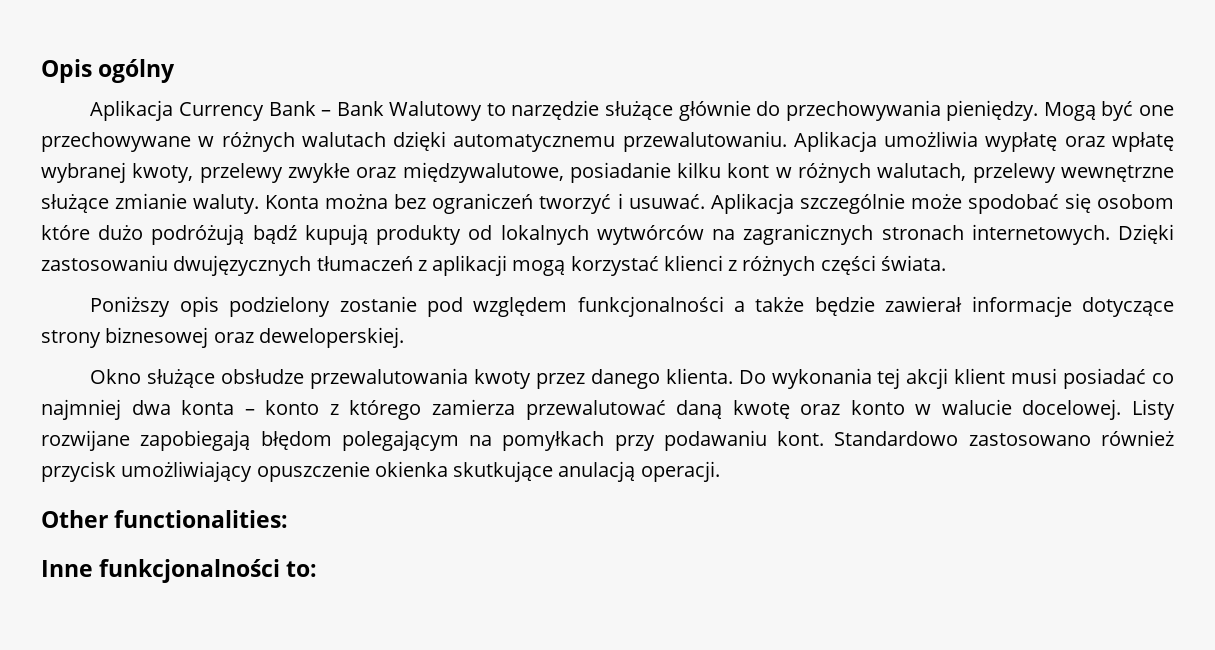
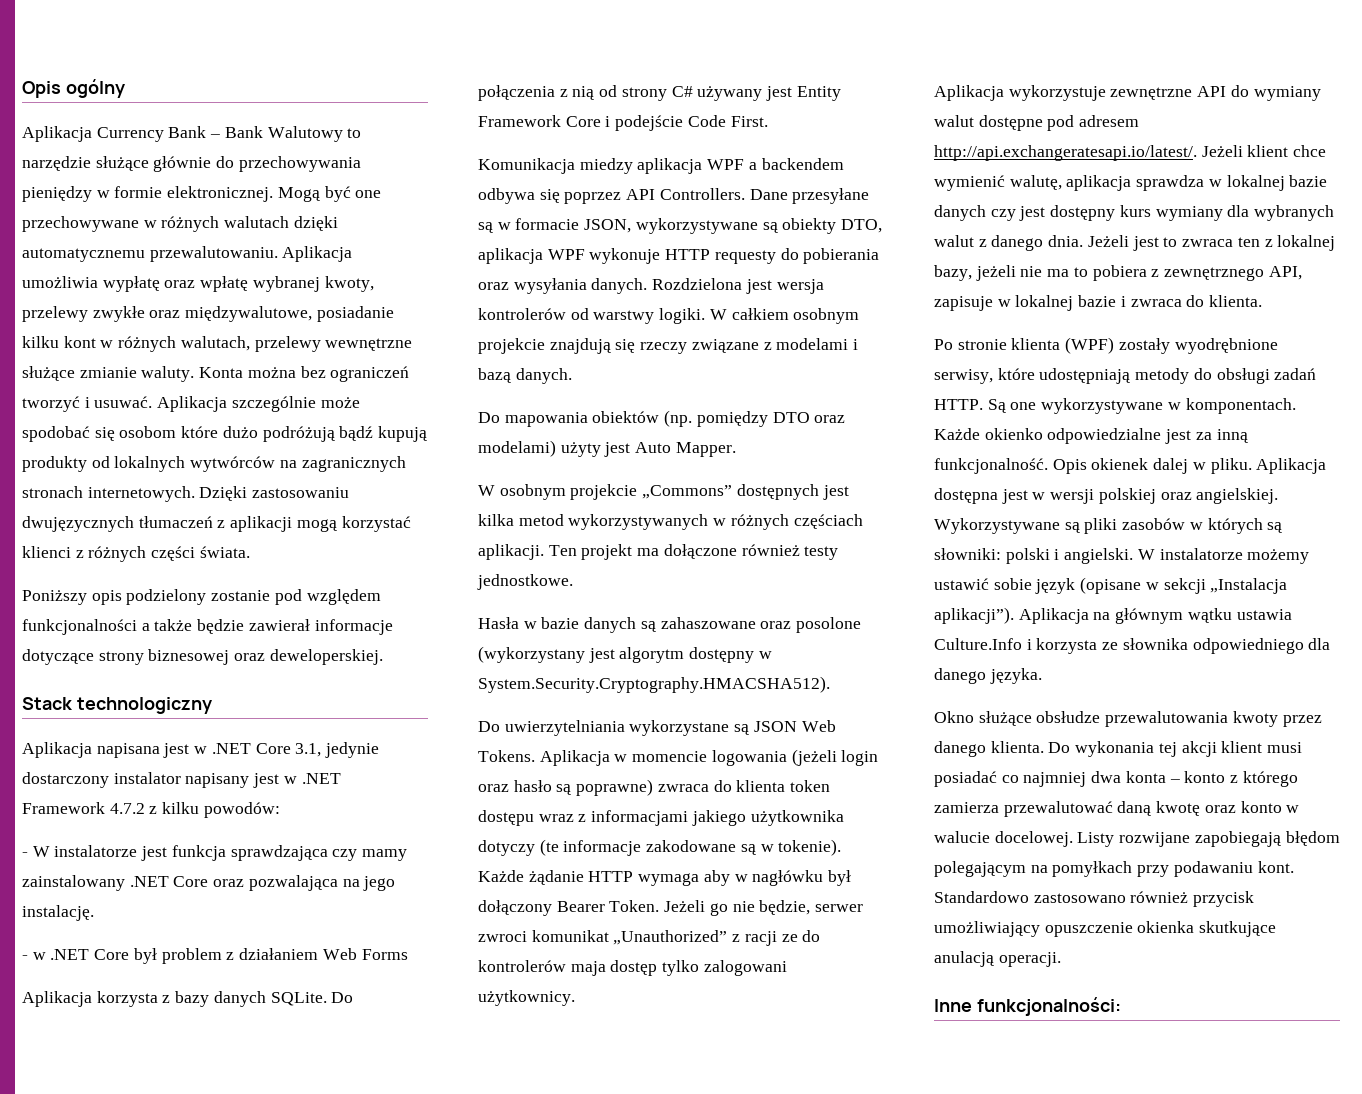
[946,100,1039,121] pieniędzy. -> [22,186,274,202] pieniędzy w formie elektronicznej.
(404, 337) none -> [22,697,212,714] [22,742,380,758] [22,772,341,788] [22,802,280,818] [22,845,408,861] [22,875,396,891] [22,905,94,921] [22,948,408,964] [22,991,354,1007] [478,85,841,101] [478,115,768,131] [478,158,844,174] [478,188,870,204] [478,218,883,234] [478,248,880,264] [478,278,824,294] [478,308,860,324] [478,338,859,354] [478,368,572,384] [478,410,846,427] [478,440,736,457] [478,484,849,500] [478,514,863,530] [478,544,839,560] [477,574,573,590] [478,617,862,633] [478,646,772,663] [478,676,830,693] [478,720,836,736] [478,749,879,766] [478,779,831,796] [478,810,844,826] [478,839,842,856] [478,870,852,886] [478,900,864,916] [478,930,821,946] [478,960,787,976] [478,990,575,1006] [934,85,1321,101] [934,115,1140,131] [934,145,1327,161] [934,175,1328,191] [934,205,1335,221] [934,235,1336,251] [934,265,1302,281] [934,295,1263,311] [934,337,1278,354] [934,368,1317,384] [934,398,1296,414] [934,428,1248,444] [934,458,1327,474] [934,488,1279,504] [934,518,1283,534] [934,548,1310,564] [934,577,1288,594] [934,607,1292,624] [934,638,1331,654] [934,668,1042,684] // Stack technologiczny // Aplikacja napisana jest w .NET Core 3.1, jedynie dostarczony instalator napisany jest w .NET Framework 4.7.2 z kilku powodów: // - W instalatorze jest funkcja sprawdzająca czy mamy zainstalowany .NET Core oraz pozwalająca na jego instalację. // - w .NET Core był problem z działaniem Web Forms // Aplikacja korzysta z bazy danych SQLite. Do połączenia z nią od strony C# używany jest Entity Framework Core i podejście Code First. // Komunikacja miedzy aplikacja WPF a backendem odbywa się poprzez API Controllers. Dane przesyłane są w formacie JSON, wykorzystywane są obiekty DTO, aplikacja WPF wykonuje HTTP requesty do pobierania oraz wysyłania danych. Rozdzielona jest wersja kontrolerów od warstwy logiki. W całkiem osobnym projekcie znajdują się rzeczy związane z modelami i bazą danych. // Do mapowania obiektów (np. pomiędzy DTO oraz modelami) użyty jest Auto Mapper. // W osobnym projekcie „Commons” dostępnych jest kilka metod wykorzystywanych w różnych częściach aplikacji. Ten projekt ma dołączone również testy jednostkowe. // Hasła w bazie danych są zahaszowane oraz posolone (wykorzystany jest algorytm dostępny w System.Security.Cryptography.HMACSHA512). // Do uwierzytelniania wykorzystane są JSON Web Tokens. Aplikacja w momencie logowania (jeżeli login oraz hasło są poprawne) zwraca do klienta token dostępu wraz z informacjami jakiego użytkownika dotyczy (te informacje zakodowane są w tokenie). Każde żądanie HTTP wymaga aby w nagłówku był dołączony Bearer Token. Jeżeli go nie będzie, serwer zwroci komunikat „Unauthorized” z racji ze do kontrolerów maja dostęp tylko zalogowani użytkownicy. // Aplikacja wykorzystuje zewnętrzne API do wymiany walut dostępne pod adresem http://api.exchangeratesapi.io/latest/. Jeżeli klient chce wymienić walutę, aplikacja sprawdza w lokalnej bazie danych czy jest dostępny kurs wymiany dla wybranych walut z danego dnia. Jeżeli jest to zwraca ten z lokalnej bazy, jeżeli nie ma to pobiera z zewnętrznego API, zapisuje w lokalnej bazie i zwraca do klienta. // Po stronie klienta (WPF) zostały wyodrębnione serwisy, które udostępniają metody do obsługi zadań HTTP. Są one wykorzystywane w komponentach. Każde okienko odpowiedzialne jest za inną funkcjonalność. Opis okienek dalej w pliku. Aplikacja dostępna jest w wersji polskiej oraz angielskiej. Wykorzystywane są pliki zasobów w których są słowniki: polski i angielski. W instalatorze możemy ustawić sobie język (opisane w sekcji „Instalacja aplikacji”). Aplikacja na głównym wątku ustawia Culture.Info i korzysta ze słownika odpowiedniego dla danego języka.
[41,510,289,528] // Other functionalities: -> (1061, 959) none
[99,559,318,583] funkcjonalności to: -> [976,997,1121,1016] funkcjonalności:

